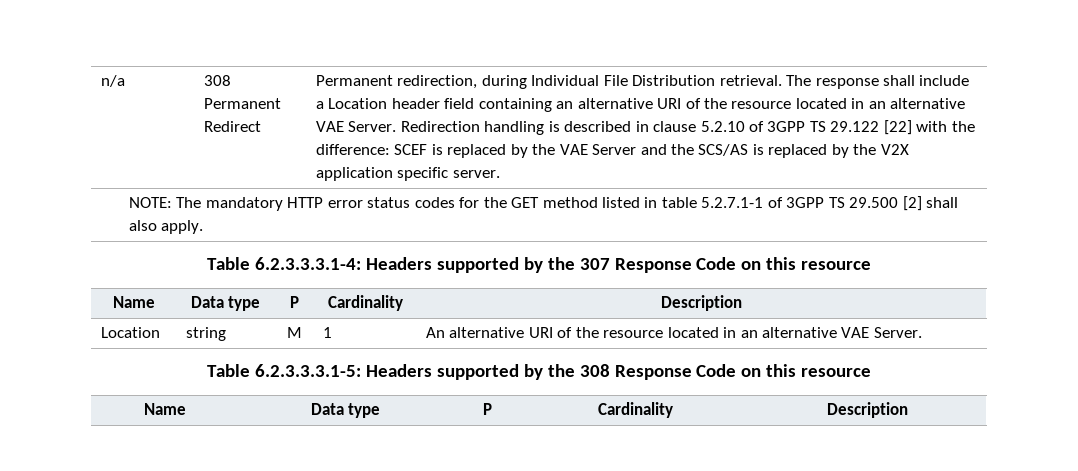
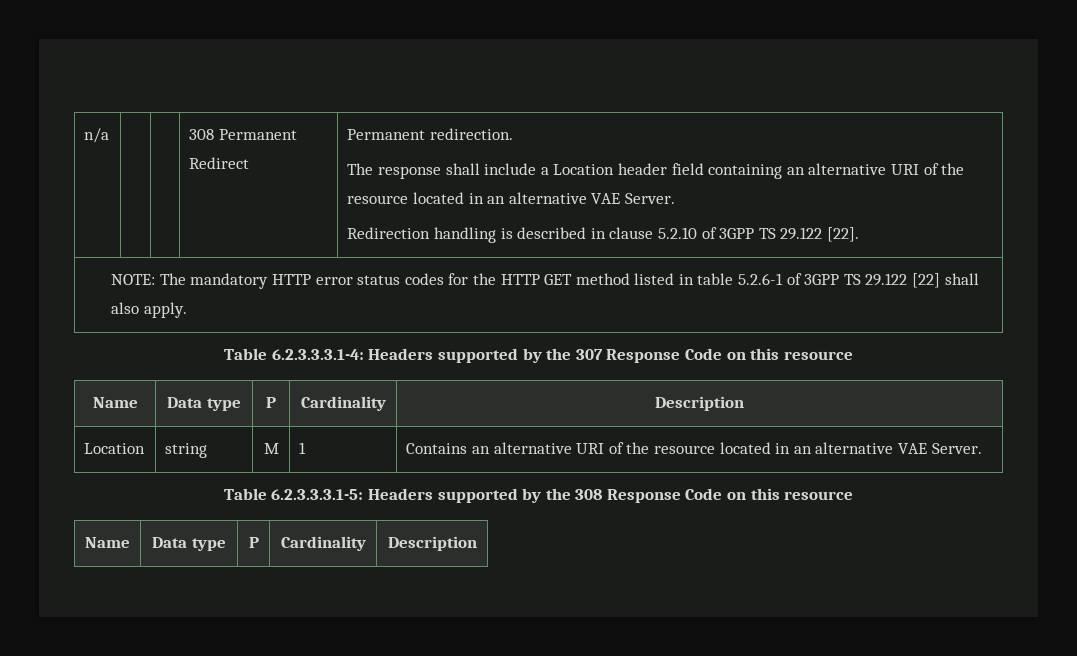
[397,75,782,89] redirection, during Individual File Distribution retrieval. -> [430,128,514,140] redirection. //
(397, 126) none -> (675, 198) //
[883,120,975,135] [315,144,909,158] [315,167,500,181] [22] with the difference: SCEF is replaced by the VAE Server and the SCS/AS is replaced by the V2X application specific server. -> [826,227,859,242] [22].
(507, 202) none -> [500,274,540,285] HTTP
[701,196,922,211] 5.2.7.1-1 of 3GPP TS 29.500 [2] -> [738,273,941,288] 5.2.6-1 of 3GPP TS 29.122 [22]
[425,327,445,338] An -> [406,443,491,454] Contains an

